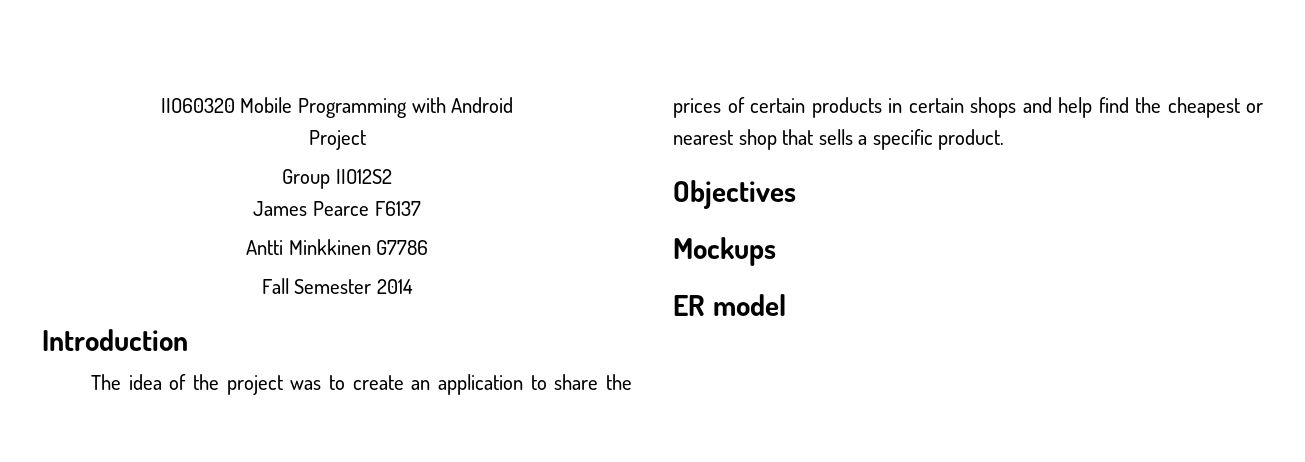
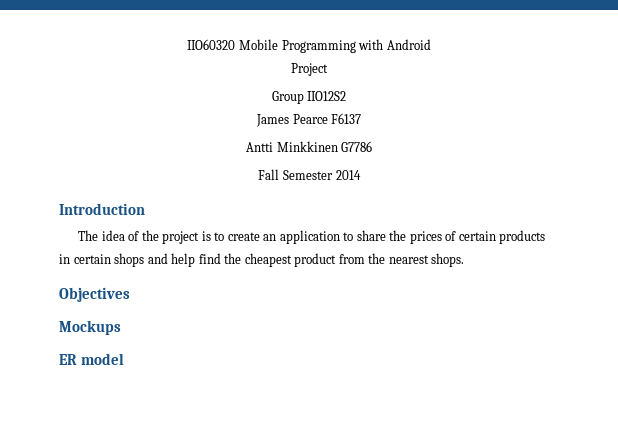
[290,380,322,390] was -> [201,231,211,241] is
[1246,103,1263,113] [673,129,1005,150] or nearest shop that sells a specific product. -> [294,253,465,267] product from the nearest shops.

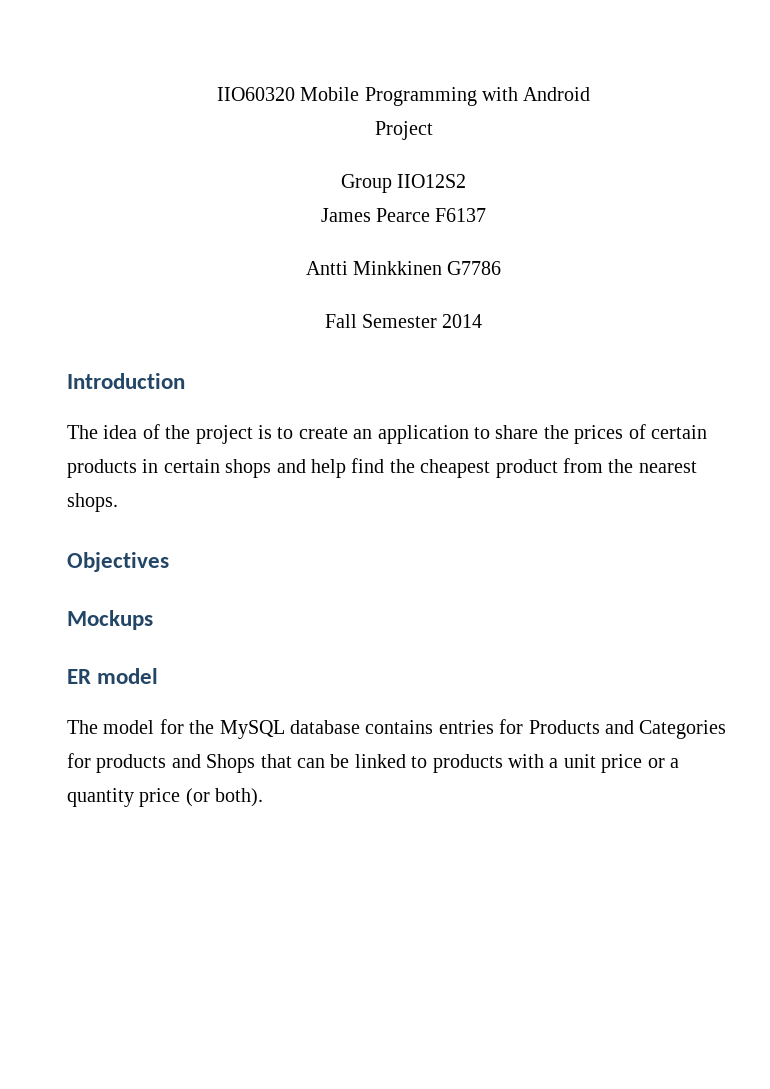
(125, 359) none -> [67,719,727,739] [67,753,679,773] [67,788,264,807] // The model for the MySQL database contains entries for Products and Categories for products and Shops that can be linked to products with a unit price or a quantity price (or both).

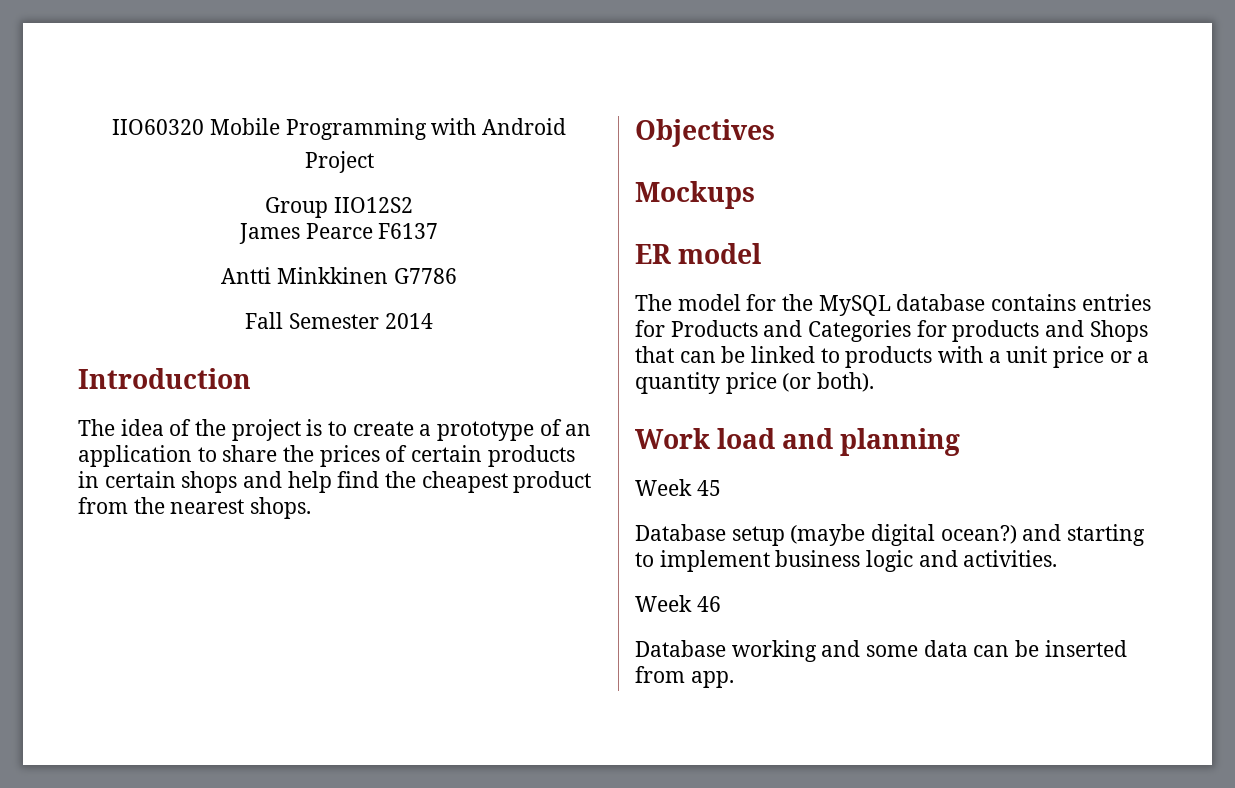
(348, 433) none -> [419,419,562,441] a prototype of
(264, 797) none -> [635,428,961,456] [635,479,721,496] [635,524,1146,546] [635,550,1058,572] [635,595,721,612] [635,640,1127,662] [635,666,734,688] // Work load and planning // Week 45 // Database setup (maybe digital ocean?) and starting to implement business logic and activities. // Week 46 // Database working and some data can be inserted from app.

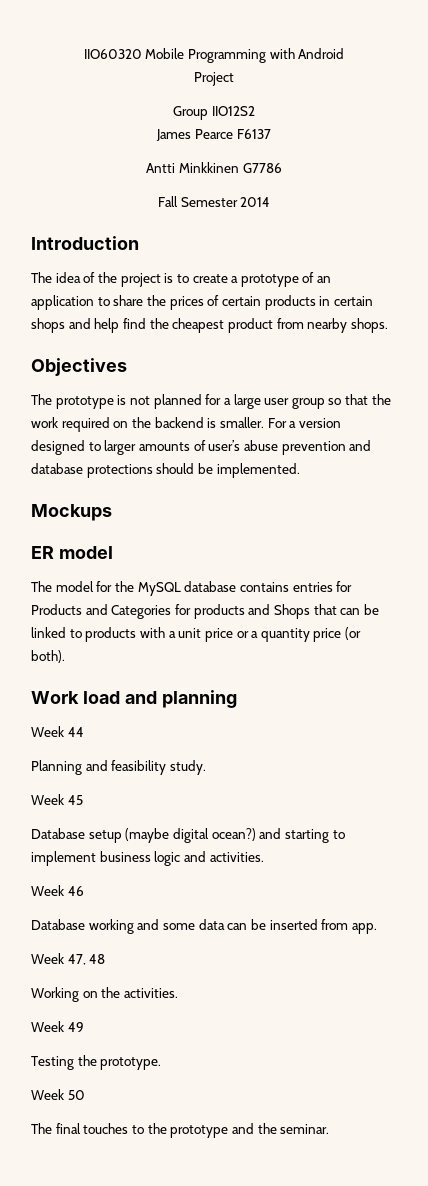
[133,497,245,514] the nearest -> [307,318,348,333] nearby
(775, 133) none -> [31,394,391,409] [31,417,341,432] [31,440,372,455] [31,463,300,478] // The prototype is not planned for a large user group so that the work required on the backend is smaller. For a version designed to larger amounts of user’s abuse prevention and database protections should be implemented.
(961, 442) none -> [31,726,84,737] [31,760,206,775] // Week 44 // Planning and feasibility study.
(734, 679) none -> [31,953,106,965] [31,987,178,1002] [31,1021,84,1032] [31,1055,162,1070] [31,1089,85,1100] [31,1123,330,1138] // Week 47, 48 // Working on the activities. // Week 49 // Testing the prototype. // Week 50 // The final touches to the prototype and the seminar.

